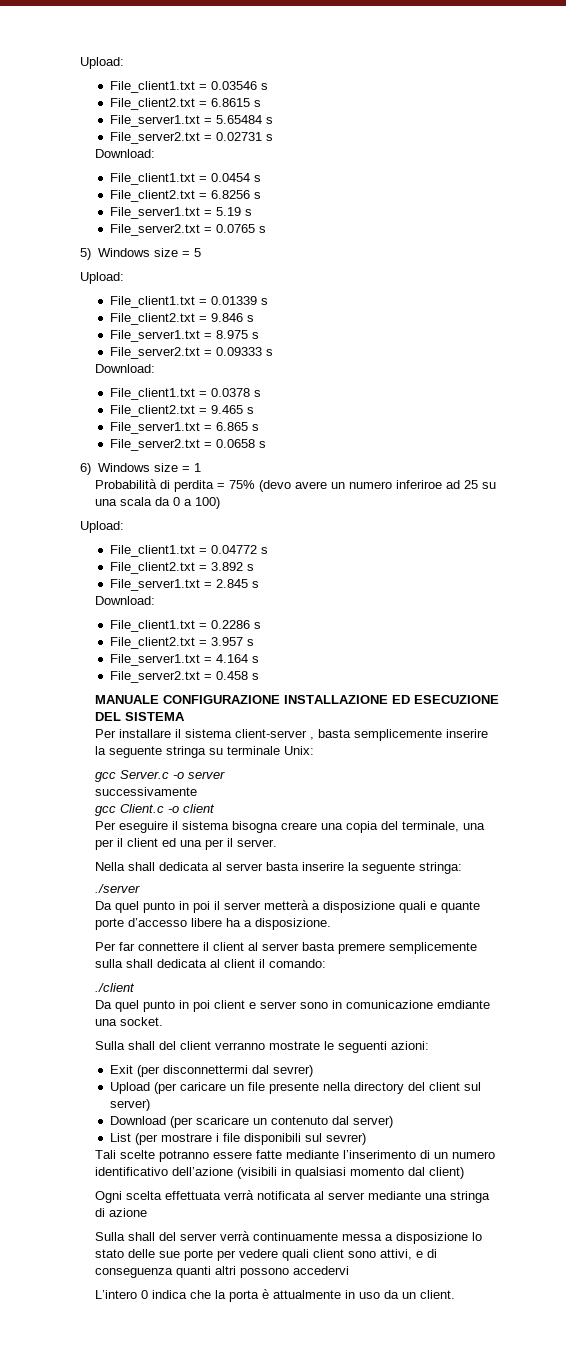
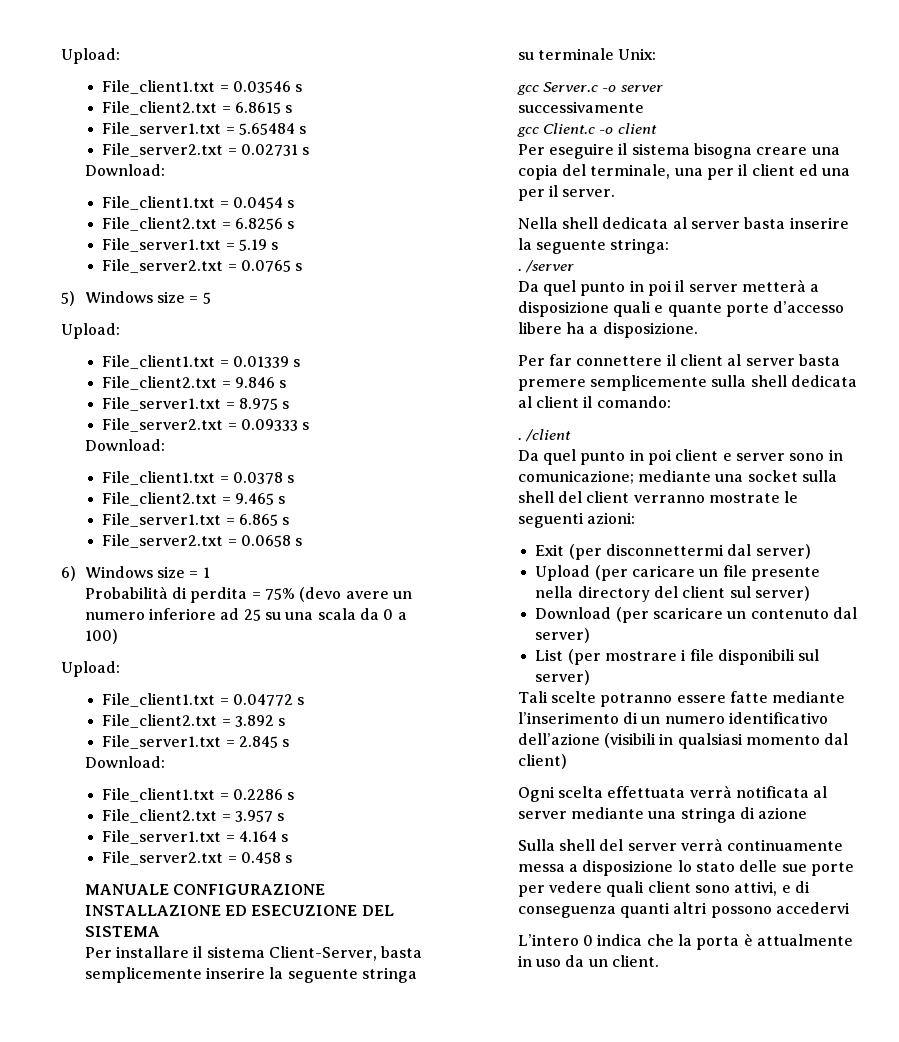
[396,480,443,489] inferiroe -> [149,608,217,620] inferiore
[235,729,315,740] client-server , -> [269,946,378,961] Client-Server,
[128,862,156,871] shall -> [562,217,599,229] shell
[95,884,141,893] ./server -> [517,260,575,273] . /server
[126,959,154,968] shall -> [750,375,787,387] shell
[95,983,136,992] ./client -> [517,429,572,442] . /client
[346,1000,491,1009] [95,1017,164,1026] [95,1041,156,1050] comunicazione emdiante una socket. // Sulla shall -> [517,470,838,484] [517,491,554,503] comunicazione; mediante una socket sulla shell
[272,1065,313,1077] sevrer) -> [755,544,811,559] server)
[325,1133,366,1145] sevrer) -> [535,670,591,685] server)
[128,1232,156,1241] shall -> [559,839,596,851] shell

